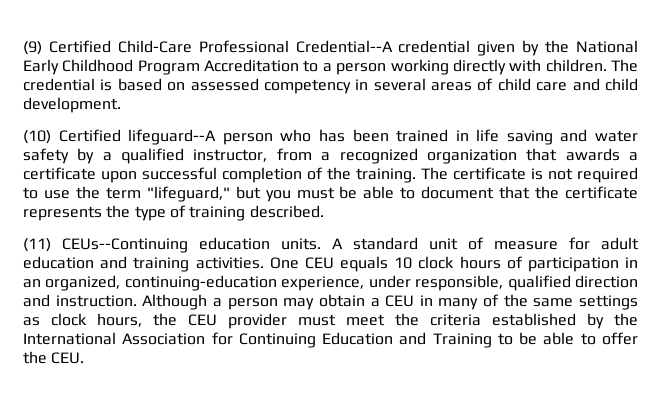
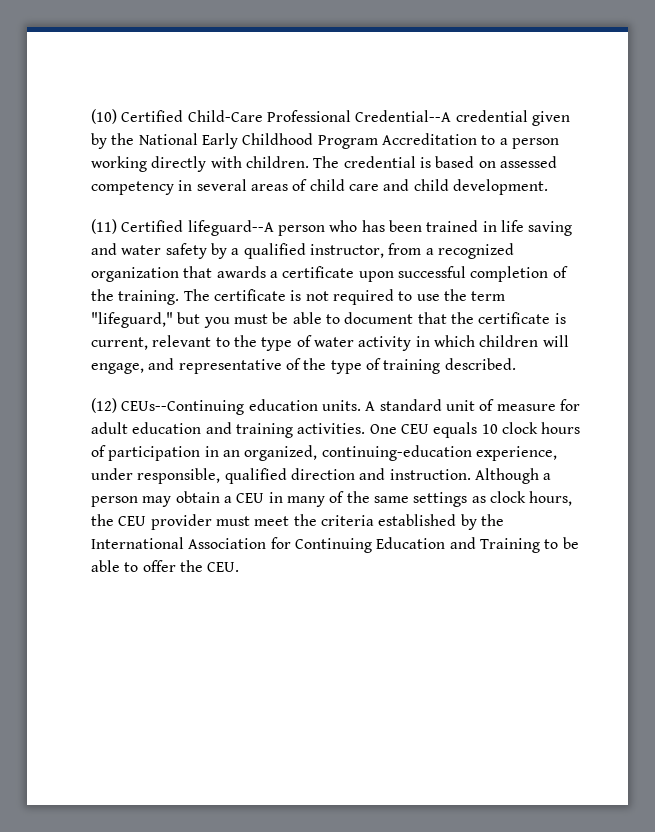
[23,41,42,55] (9) -> [91,109,117,124] (10)
[23,130,51,144] (10) -> [91,219,117,234] (11)
[23,206,102,221] represents -> [554,313,566,324] [91,335,569,351] [91,358,301,374] is current, relevant to the type of water activity in which children will engage, and representative of
[23,238,51,252] (11) -> [91,398,117,413] (12)

